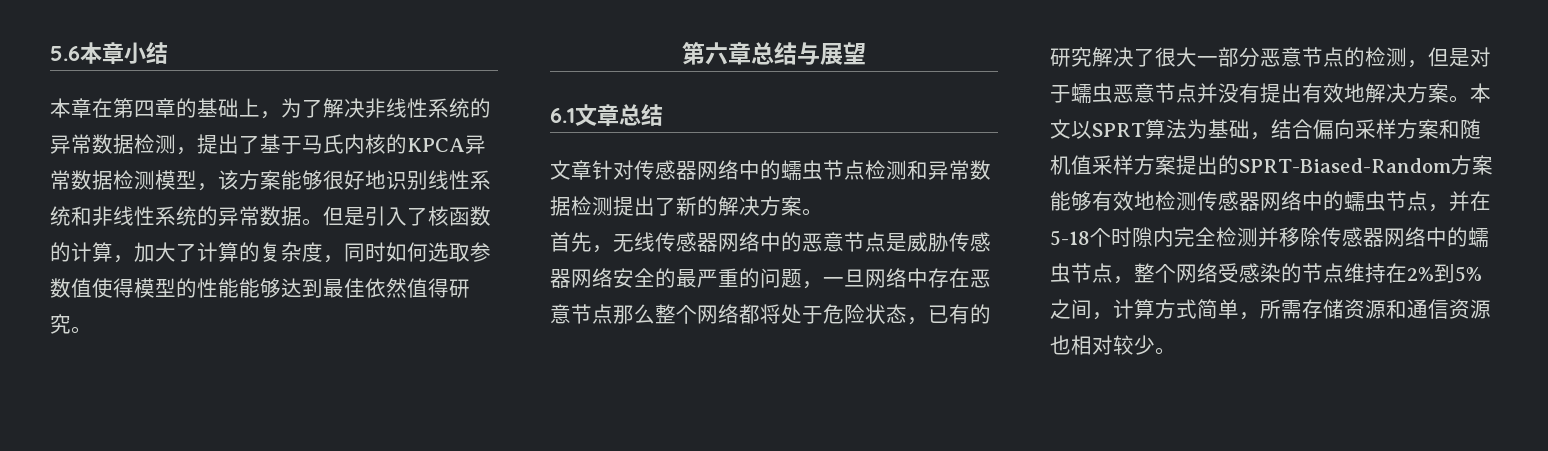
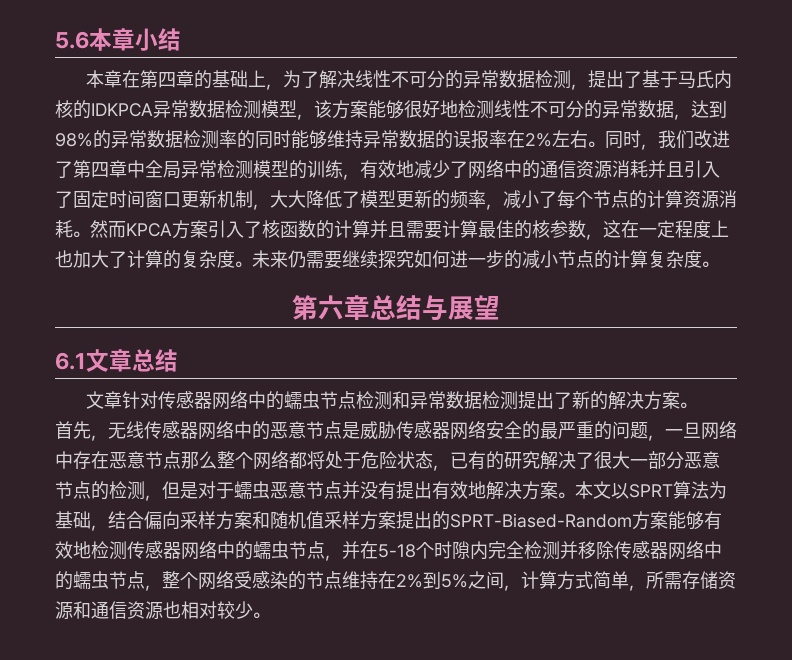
[365,98,470,118] 非线性系统 -> [354,70,445,88] 线性不可分
[407,138,465,152] KPCA -> [91,103,153,117] IDKPCA
[386,170,491,190] [50,206,365,226] 识别线性系统和非线性系统的异常数据。但是 -> [458,100,727,120] [55,130,730,150] [55,160,720,180] [55,190,737,210] [55,220,208,239] 检测线性不可分的异常数据，达到98%的异常数据检测率的同时能够维持异常数据的误报率在2%左右。同时，我们改进了第四章中全局异常检测模型的训练，有效地减少了网络中的通信资源消耗并且引入了固定时间窗口更新机制，大大降低了模型更新的频率，减小了每个节点的计算资源消耗。然而KPCA方案
[113,255,134,263] ， -> [370,220,729,240] [55,250,73,268] 并且需要计算最佳的核参数，这在一定程度上也
[323,242,491,263] [50,278,470,298] [50,314,71,334] ，同时如何选取参数值使得模型的性能能够达到最佳依然值得研究 -> [235,250,702,269] 。未来仍需要继续探究如何进一步的减小节点的计算复杂度

